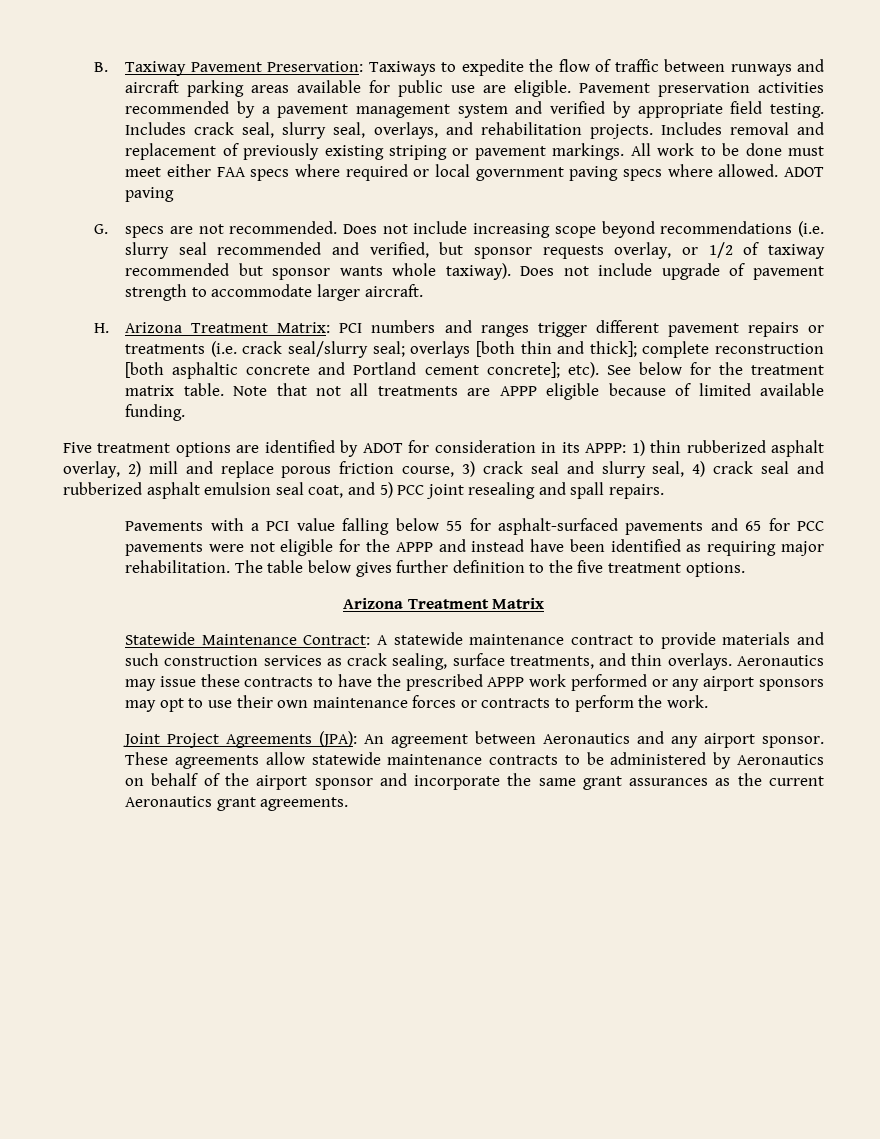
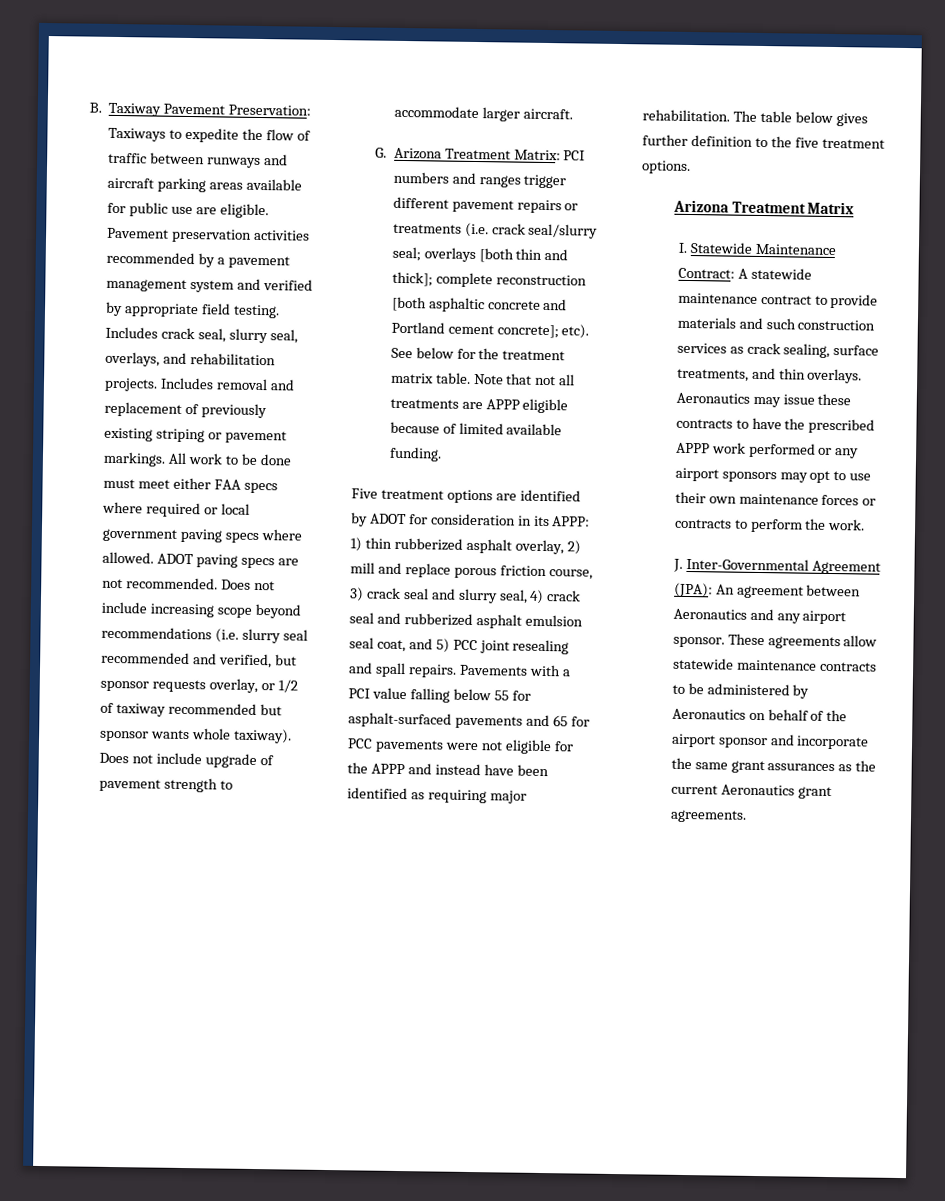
[94,224,109,234] // G. -> (238, 561) none
[94,323,110,333] H. -> [374,147,387,158] G.
(665, 491) // -> (457, 671) none
(545, 603) none -> [677,242,688,253] I.
[123,733,313,748] Joint Project Agreements -> [672,557,881,575] J. Inter-Governmental Agreement

